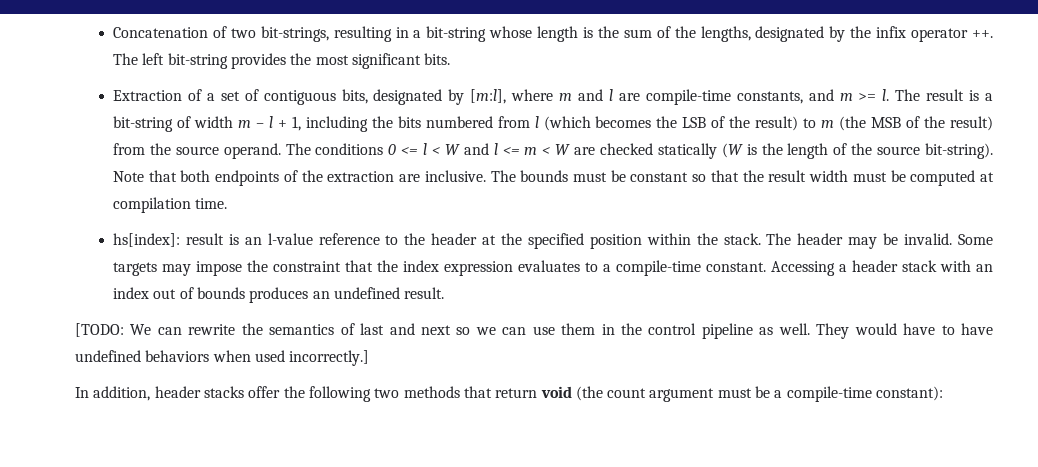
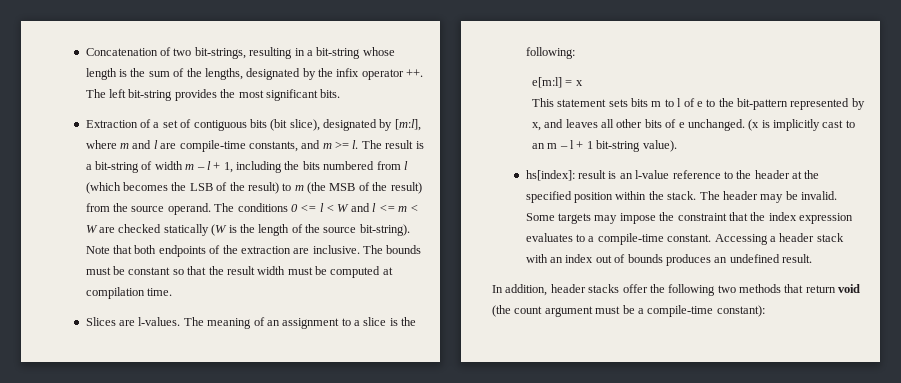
[341,89,368,104] bits, -> [249,119,320,131] bits (bit slice),
(228, 203) none -> [85,317,417,329] [525,47,575,59] [531,77,583,88] [531,98,865,110] [531,119,855,131] [531,140,677,152] // Slices are l-values. The meaning of an assignment to a slice is the following: // e[m:l] = x // This statement sets bits m to l of e to the bit-pattern represented by x, and leaves all other bits of e unchanged. (x is implicitly cast to an m – l + 1 bit-string value).
[75,323,994,339] [75,350,370,366] // [TODO: We can rewrite the semantics of last and next so we can use them in the control pipeline as well. They would have to have undefined behaviors when used incorrectly.] -> (813, 258) none

